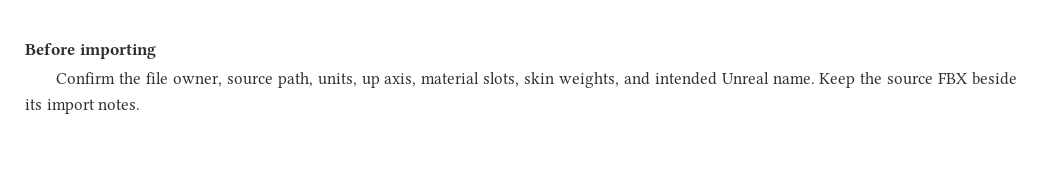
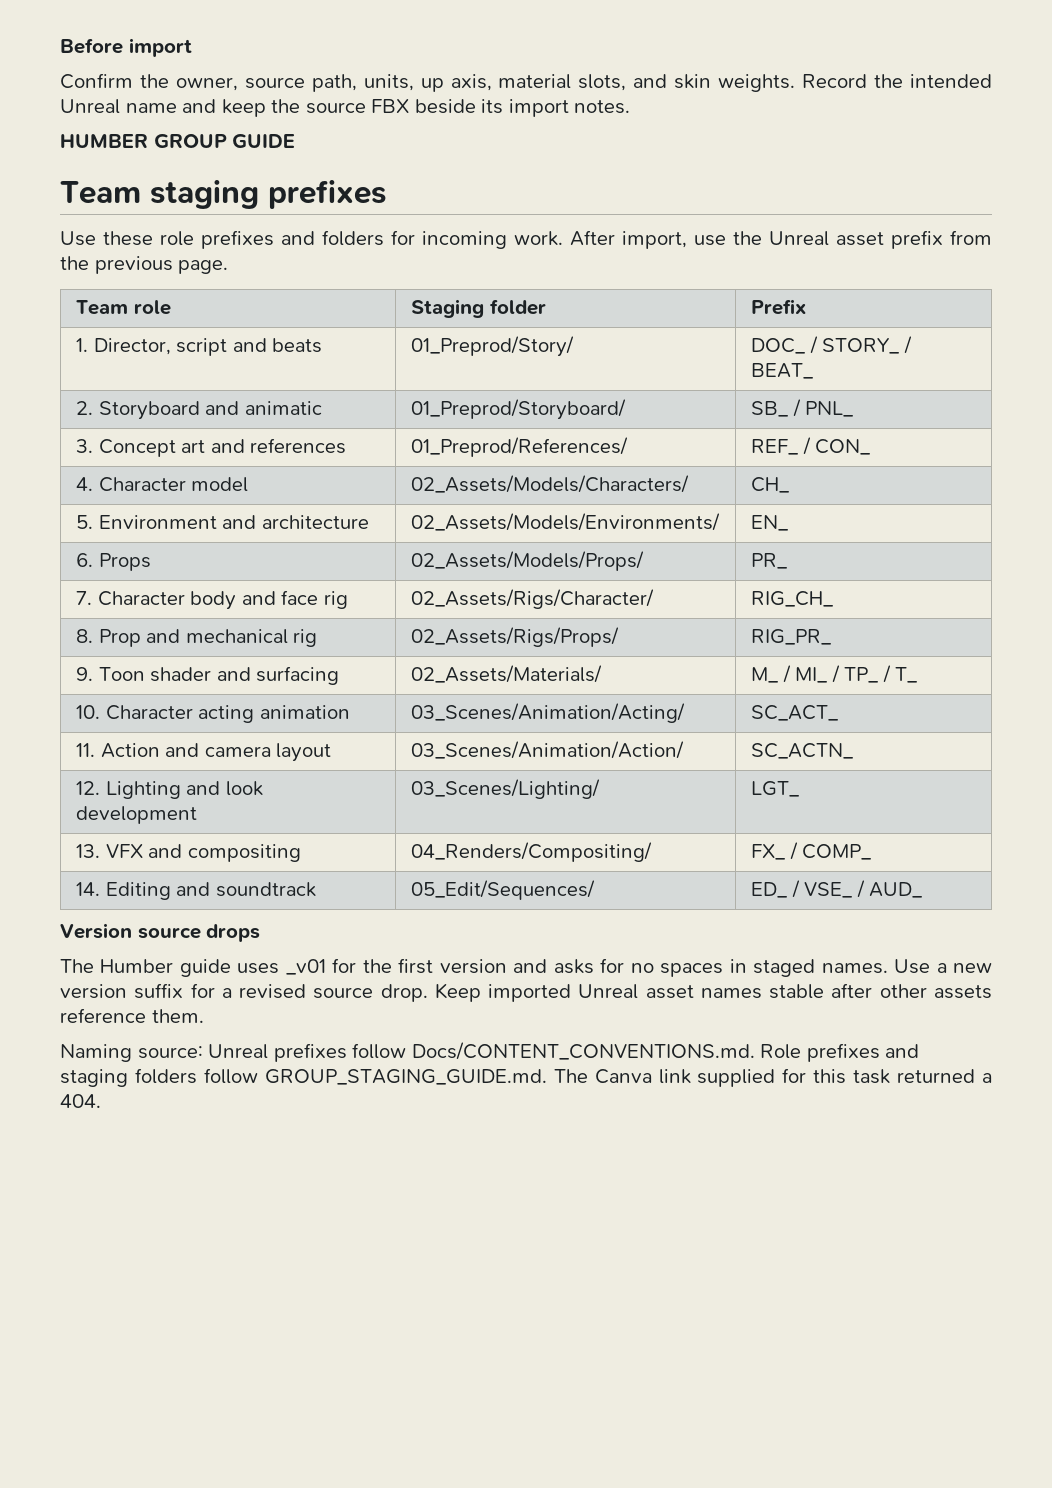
[79,44,156,59] importing -> [128,38,192,57] import
[146,72,169,84] file -> (169, 81) none
[524,72,856,88] skin weights, and intended Unreal name. Keep -> [633,74,992,92] [60,99,266,117] and skin weights. Record the intended Unreal name and keep
(141, 104) none -> [60,134,296,148] [60,180,386,209] [60,230,992,249] [60,256,229,274] [76,300,172,315] [411,299,547,318] [751,299,807,315] [76,338,323,356] [411,336,575,357] [751,336,912,354] [751,363,814,379] [76,401,322,420] [411,399,627,420] [751,399,854,417] [76,438,347,457] [411,437,629,457] [751,437,871,455] [76,477,249,492] [411,475,690,493] [751,477,790,493] [76,515,369,529] [411,513,721,531] [751,515,789,531] [76,553,151,571] [411,551,645,571] [751,553,788,569] [76,590,348,610] [411,589,655,609] [751,591,834,607] [76,629,318,647] [411,627,620,647] [751,629,832,645] [76,666,340,685] [411,665,603,683] [751,665,918,683] [76,705,350,723] [411,703,686,723] [751,705,839,721] [76,743,332,762] [411,741,685,759] [751,743,854,759] [76,781,263,799] [76,806,198,824] [411,779,601,799] [751,781,800,797] [76,844,301,862] [411,842,653,862] [751,842,872,860] [76,882,316,900] [411,880,596,900] [751,880,923,898] [60,923,261,942] [60,958,993,977] [60,983,992,1002] [60,1008,204,1023] [60,1042,920,1062] [60,1068,992,1087] [60,1094,101,1108] // HUMBER GROUP GUIDE // Team staging prefixes // Use these role prefixes and folders for incoming work. After import, use the Unreal asset prefix from the previous page. // Team role | Staging folder | Prefix // 1. Director, script and beats | 01_Preprod/Story/ | DOC_ / STORY_ / BEAT_ // 2. Storyboard and animatic | 01_Preprod/Storyboard/ | SB_ / PNL_ // 3. Concept art and references | 01_Preprod/References/ | REF_ / CON_ // 4. Character model | 02_Assets/Models/Characters/ | CH_ // 5. Environment and architecture | 02_Assets/Models/Environments/ | EN_ // 6. Props | 02_Assets/Models/Props/ | PR_ // 7. Character body and face rig | 02_Assets/Rigs/Character/ | RIG_CH_ // 8. Prop and mechanical rig | 02_Assets/Rigs/Props/ | RIG_PR_ // 9. Toon shader and surfacing | 02_Assets/Materials/ | M_ / MI_ / TP_ / T_ // 10. Character acting animation | 03_Scenes/Animation/Acting/ | SC_ACT_ // 11. Action and camera layout | 03_Scenes/Animation/Action/ | SC_ACTN_ // 12. Lighting and look development | 03_Scenes/Lighting/ | LGT_ // 13. VFX and compositing | 04_Renders/Compositing/ | FX_ / COMP_ // 14. Editing and soundtrack | 05_Edit/Sequences/ | ED_ / VSE_ / AUD_ // Version source drops // The Humber guide uses _v01 for the first version and asks for no spaces in staged names. Use a new version suffix for a revised source drop. Keep imported Unreal asset names stable after other assets reference them. // Naming source: Unreal prefixes follow Docs/CONTENT_CONVENTIONS.md. Role prefixes and staging folders follow GROUP_STAGING_GUIDE.md. The Canva link supplied for this task returned a 404.

